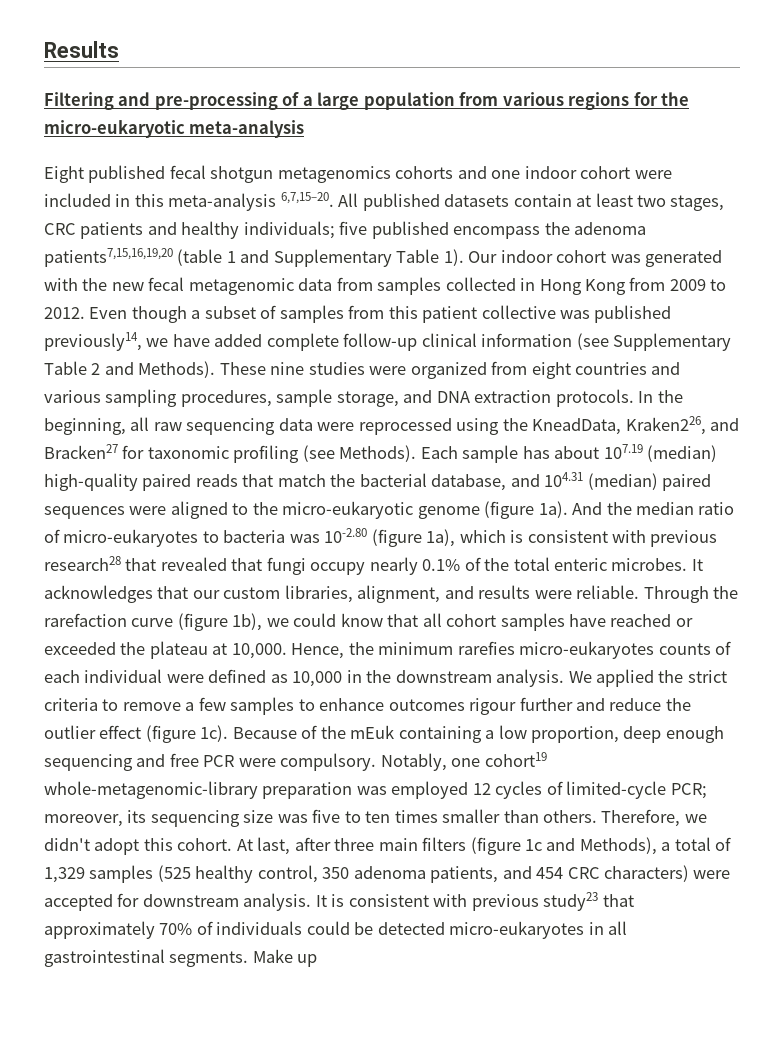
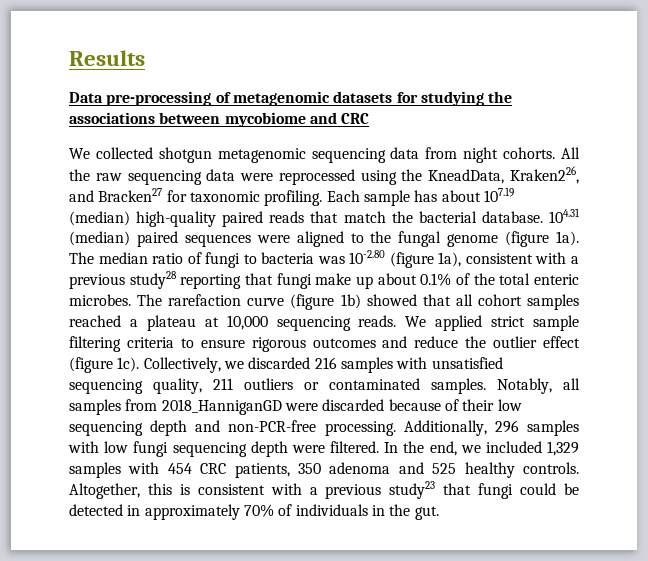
[44,92,690,110] [44,120,305,138] [44,165,672,183] [44,192,725,211] [44,221,647,239] [44,248,723,267] [44,277,727,295] [44,305,672,323] [44,332,732,351] [44,361,681,379] [44,389,683,407] [44,417,150,435] Filtering and pre-processing of a large population from various regions for the micro-eukaryotic meta-analysis // Eight published fecal shotgun metagenomics cohorts and one indoor cohort were included in this meta-analysis 6,7,15–20. All published datasets contain at least two stages, CRC patients and healthy individuals; five published encompass the adenoma patients7,15,16,19,20 (table 1 and Supplementary Table 1). Our indoor cohort was generated with the new fecal metagenomic data from samples collected in Hong Kong from 2009 to 2012. Even though a subset of samples from this patient collective was published previously14, we have added complete follow-up clinical information (see Supplementary Table 2 and Methods). These nine studies were organized from eight countries and various sampling procedures, sample storage, and DNA extraction protocols. In the beginning, all -> [69,91,513,106] [69,112,370,127] [69,147,581,163] [69,169,90,181] Data pre-processing of metagenomic datasets for studying the associations between mycobiome and CRC // We collected shotgun metagenomic sequencing data from night cohorts. All the
[233,445,417,463] profiling (see Methods). -> [264,190,323,206] profiling.
[431,474,540,491] database, and -> [481,211,543,223] database.
[282,501,414,519] micro-eukaryotic -> [398,231,442,247] fungal
[572,502,632,515] And the -> [69,252,94,264] The
[63,529,199,547] micro-eukaryotes -> [205,252,241,268] fungi
[459,530,718,547] [44,556,418,575] which is consistent with previous research28 that revealed that fungi occupy nearly -> [465,252,580,264] [69,271,417,289] consistent with a previous study28 reporting that fungi make up about
[691,559,703,571] [44,585,739,603] [44,613,693,631] [44,641,732,659] [44,669,727,687] [44,697,573,715] It acknowledges that our custom libraries, alignment, and results were reliable. Through the rarefaction curve (figure 1b), we could know that all cohort samples have reached or exceeded the plateau at 10,000. Hence, the minimum rarefies micro-eukaryotes counts of each individual were defined as 10,000 in the downstream analysis. We applied the strict criteria to remove a few samples to enhance outcomes rigour further -> [137,294,580,310] [69,315,579,331] [69,336,376,352] The rarefaction curve (figure 1b) showed that all cohort samples reached a plateau at 10,000 sequencing reads. We applied strict sample filtering criteria to ensure rigorous outcomes
[232,725,724,743] [44,752,547,771] [44,781,707,799] [44,809,707,827] [44,837,732,855] [44,865,731,883] [44,893,468,911] Because of the mEuk containing a low proportion, deep enough sequencing and free PCR were compulsory. Notably, one cohort19 whole-metagenomic-library preparation was employed 12 cycles of limited-cycle PCR; moreover, its sequencing size was five to ten times smaller than others. Therefore, we didn't adopt this cohort. At last, after three main filters (figure 1c and Methods), a total of 1,329 samples (525 healthy control, 350 adenoma patients, and 454 CRC characters) were accepted for downstream analysis. It is consistent with -> [143,357,503,373] [69,378,580,394] [69,399,522,415] [69,420,579,436] [68,441,580,457] [69,462,579,478] [69,483,318,499] Collectively, we discarded 216 samples with unsatisfied sequencing quality, 211 outliers or contaminated samples. Notably, all samples from 2018_HanniganGD were discarded because of their low sequencing depth and non-PCR-free processing. Additionally, 296 samples with low fungi sequencing depth were filtered. In the end, we included 1,329 samples with 454 CRC patients, 350 adenoma and 525 healthy controls. Altogether, this is consistent with a
[44,921,628,939] [44,949,318,967] approximately 70% of individuals could be detected micro-eukaryotes in all gastrointestinal segments. Make up -> [478,483,580,499] [69,504,439,520] fungi could be detected in approximately 70% of individuals in the gut.

